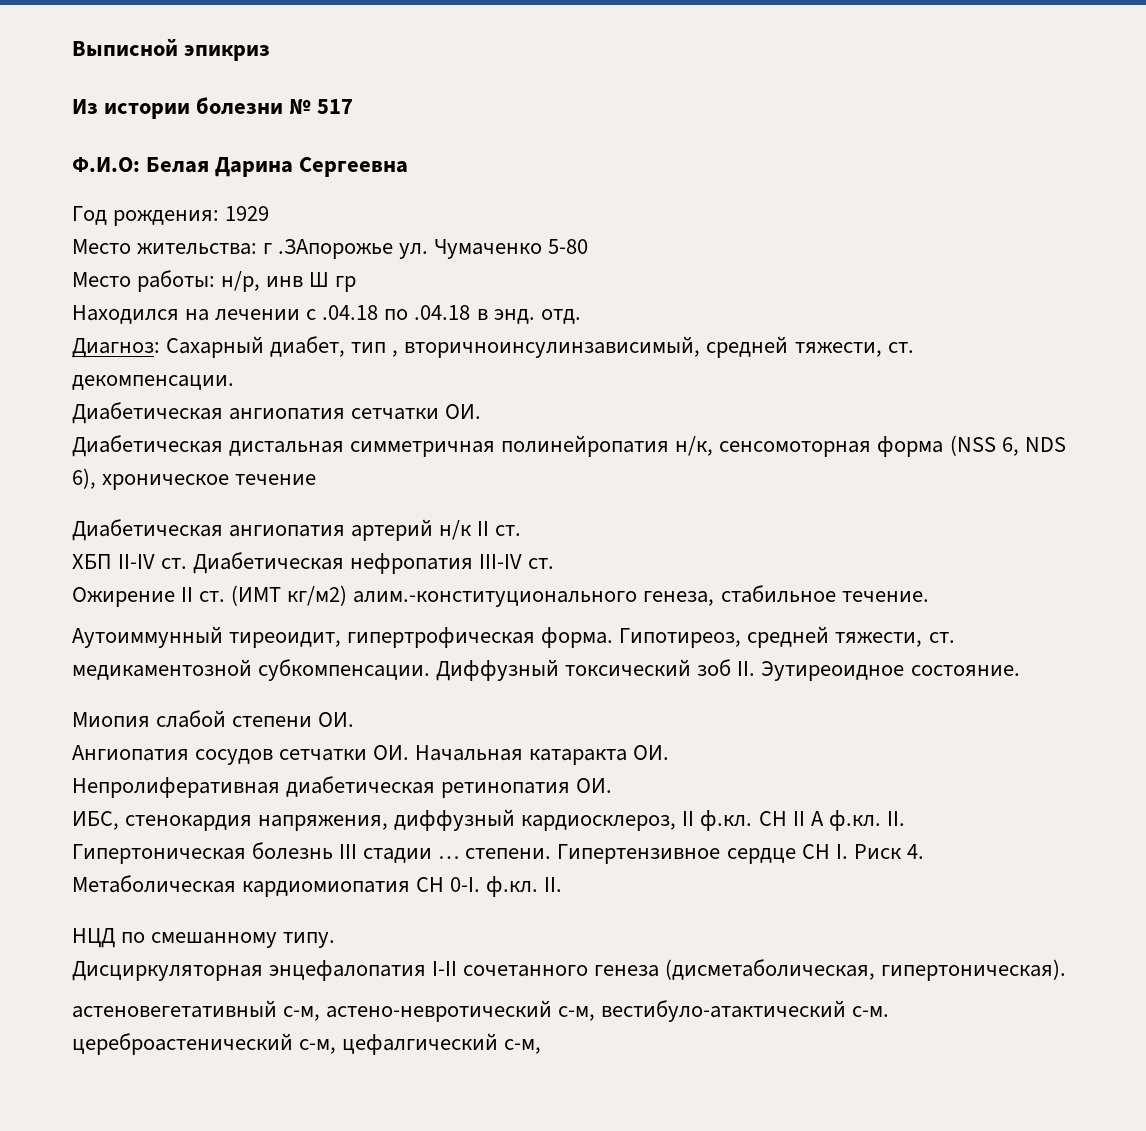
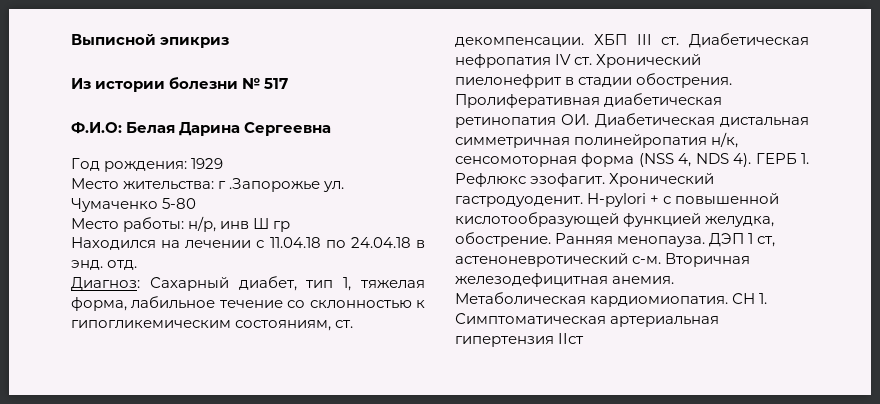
[278,239,394,259] .ЗАпорожье -> [229,178,321,192] .Запорожье
[322,305,471,320] .04.18 по .04.18 -> [269,237,411,248] 11.04.18 по 24.04.18
[392,336,914,358] [72,375,234,390] [72,402,482,424] , вторичноинсулинзависимый, средней тяжести, ст. декомпенсации. // Диабетическая ангиопатия сетчатки ОИ. // -> [343,277,426,291] [71,296,425,311] [71,320,354,331] [455,33,809,48] [455,54,702,68] [455,73,733,88] [455,93,723,108] [455,114,590,128] 1, тяжелая форма, лабильное течение со склонностью к гипогликемическим состояниям, ст. декомпенсации. ХБП III ст. Диабетическая нефропатия IV ст. Хронический пиелонефрит в стадии обострения. Пролиферативная диабетическая ретинопатия ОИ.
[1001,437,1066,456] [72,468,317,490] [72,519,522,541] [72,552,555,574] [72,585,929,607] [72,626,955,648] [72,659,1020,681] [72,710,355,728] [72,745,670,765] [72,776,613,798] [72,809,905,831] [72,842,924,864] [72,875,563,897] [72,928,336,948] [72,959,1067,981] [72,1000,890,1022] [72,1033,542,1055] 6, NDS 6), хроническое течение // Диабетическая ангиопатия артерий н/к II ст. // ХБП II-IV ст. Диабетическая нефропатия III-IV ст. // Ожирение II ст. (ИМТ кг/м2) алим.-конституционального генеза, стабильное течение. // Аутоиммунный тиреоидит, гипертрофическая форма. Гипотиреоз, средней тяжести, ст. медикаментозной субкомпенсации. Диффузный токсический зоб II. Эутиреоидное состояние. // Миопия слабой степени ОИ. // Ангиопатия сосудов сетчатки ОИ. Начальная катаракта ОИ. // Непролиферативная диабетическая ретинопатия ОИ. // ИБС, стенокардия напряжения, диффузный кардиосклероз, II ф.кл. СН II А ф.кл. II. Гипертоническая болезнь III стадии … степени. Гипертензивное сердце СН I. Риск 4. Метаболическая кардиомиопатия СН 0-I. ф.кл. II. // НЦД по смешанному типу. // Дисциркуляторная энцефалопатия I-II сочетанного генеза (дисметаболическая, гипертоническая). // астеновегетативный с-м, астено-невротический с-м, вестибуло-атактический с-м. цереброастенический с-м, цефалгический с-м, -> [678,153,810,167] [455,173,715,187] [455,193,780,207] [455,212,775,227] [455,232,776,247] [455,253,751,267] [455,273,675,287] [455,292,768,307] [455,313,720,327] [455,333,585,347] 4, NDS 4). ГЕРБ 1. Рефлюкс эзофагит. Хронический гастродуоденит. H-pylori + с повышенной кислотообразующей функцией желудка, обострение. Ранняя менопауза. ДЭП 1 ст, астеноневротический с-м. Вторичная железодефицитная анемия. Метаболическая кардиомиопатия. СН 1. Симптоматическая артериальная гипертензия IIст

